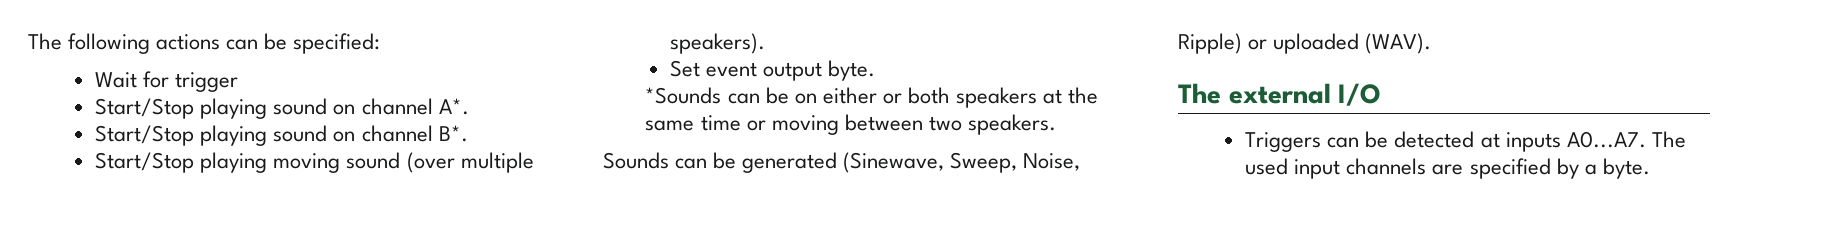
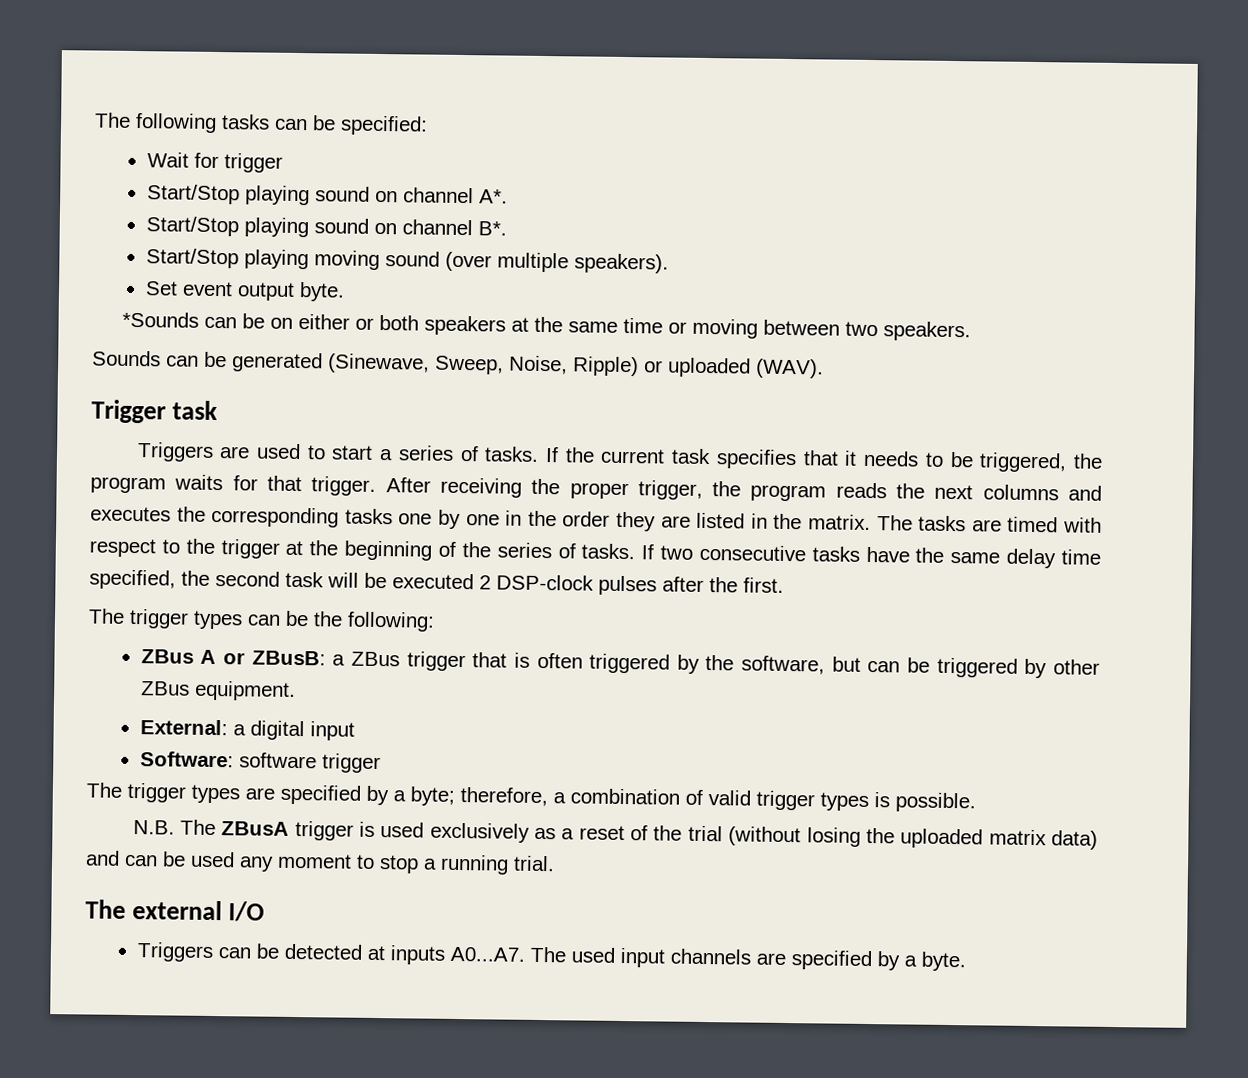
[156,34,221,50] actions -> [221,114,270,130] tasks
(1432, 43) none -> [91,399,218,424] [136,442,1104,473] [90,474,1102,502] [90,506,1103,533] [89,538,1102,569] [89,569,784,596] [88,608,435,632] [140,649,1101,679] [140,680,296,701] [139,719,355,741] [139,751,381,774] [86,782,976,813] [132,819,1098,850] [85,850,555,875] // Trigger task // Triggers are used to start a series of tasks. If the current task specifies that it needs to be triggered, the program waits for that trigger. After receiving the proper trigger, the program reads the next columns and executes the corresponding tasks one by one in the order they are listed in the matrix. The tasks are timed with respect to the trigger at the beginning of the series of tasks. If two consecutive tasks have the same delay time specified, the second task will be executed 2 DSP-clock pulses after the first. // The trigger types can be the following: // ZBus A or ZBusB: a ZBus trigger that is often triggered by the software, but can be triggered by other ZBus equipment. // External: a digital input // Software: software trigger // The trigger types are specified by a byte; therefore, a combination of valid trigger types is possible. // N.B. The ZBusA trigger is used exclusively as a reset of the trial (without losing the uploaded matrix data) and can be used any moment to stop a running trial.

